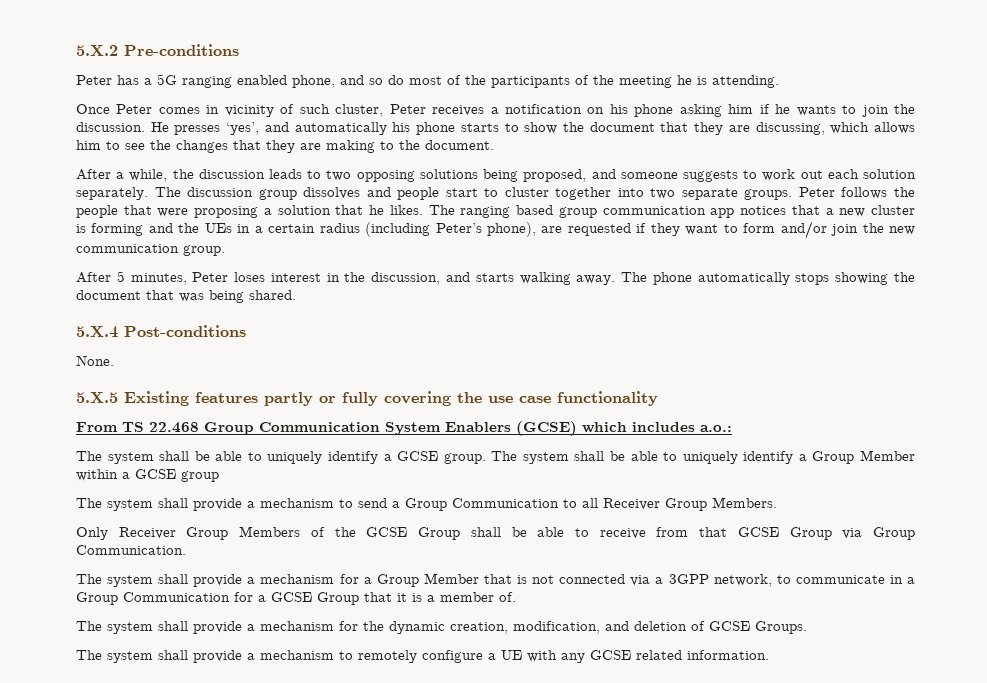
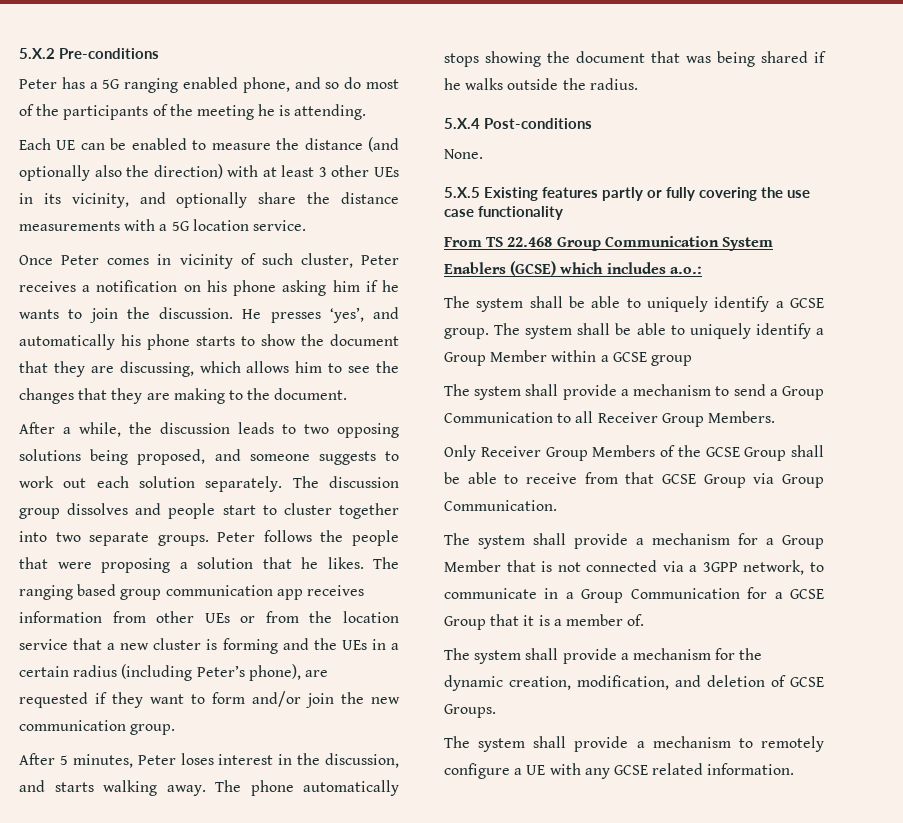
(779, 81) none -> [19,137,400,152] [19,164,399,181] [19,192,399,208] [19,219,306,231] // Each UE can be enabled to measure the distance (and optionally also the direction) with at least 3 other UEs in its vicinity, and optionally share the distance measurements with a 5G location service.
[740,206,787,215] notices -> [306,585,364,596] [19,611,399,623] [19,639,68,650] receives information from other UEs or from the location service
[249,290,296,300] shared. -> [761,51,826,63] [444,78,638,90] shared if he walks outside the radius.

